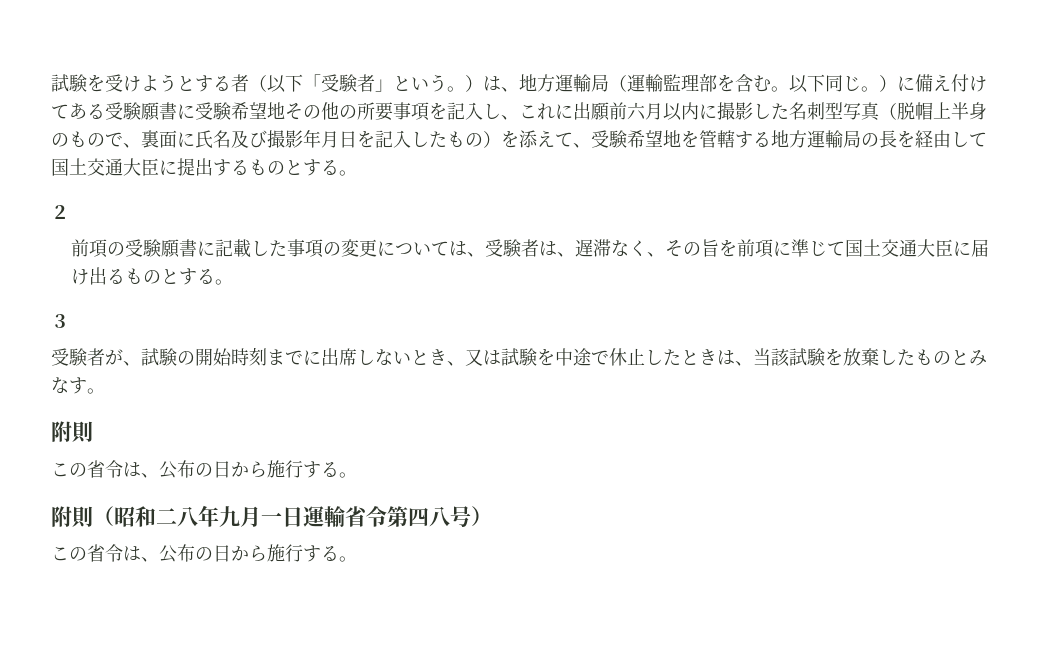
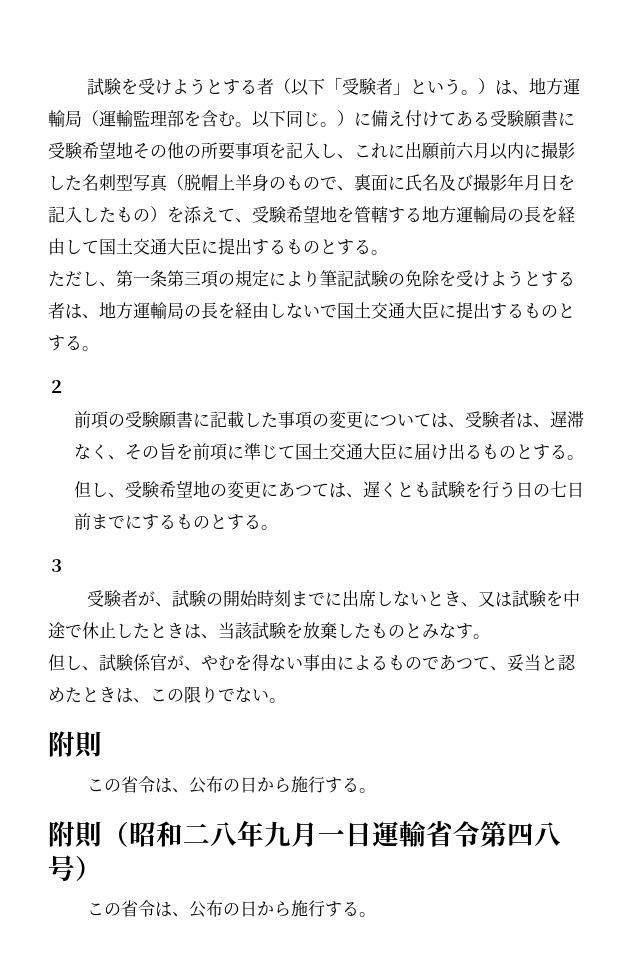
(357, 173) none -> [48,270,575,288] [48,302,575,319] [48,335,99,351] // ただし、第一条第三項の規定により筆記試験の免除を受けようとする者は、地方運輸局の長を経由しないで国土交通大臣に提出するものとする。
(234, 282) none -> [73,480,584,499] [73,513,278,530] // 但し、受験希望地の変更にあつては、遅くとも試験を行う日の七日前までにするものとする。
(105, 391) none -> [48,654,576,672] [48,686,286,703] // 但し、試験係官が、やむを得ない事由によるものであつて、妥当と認めたときは、この限りでない。

